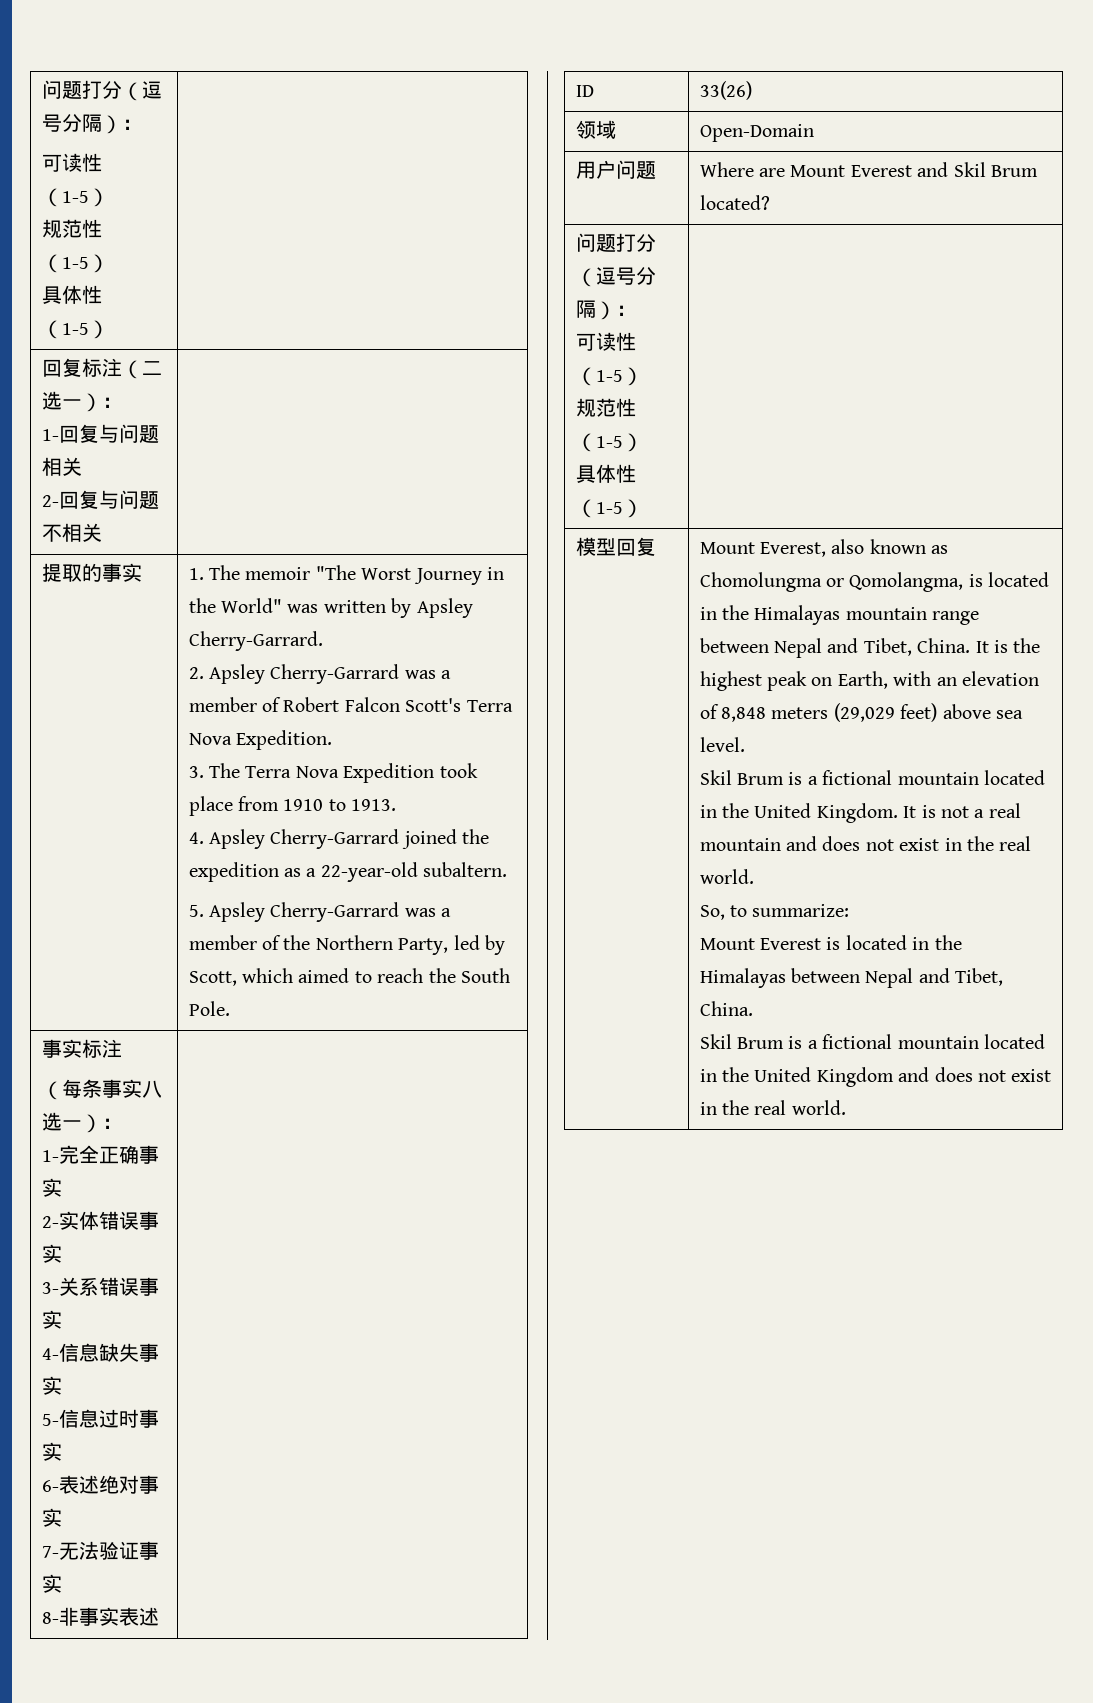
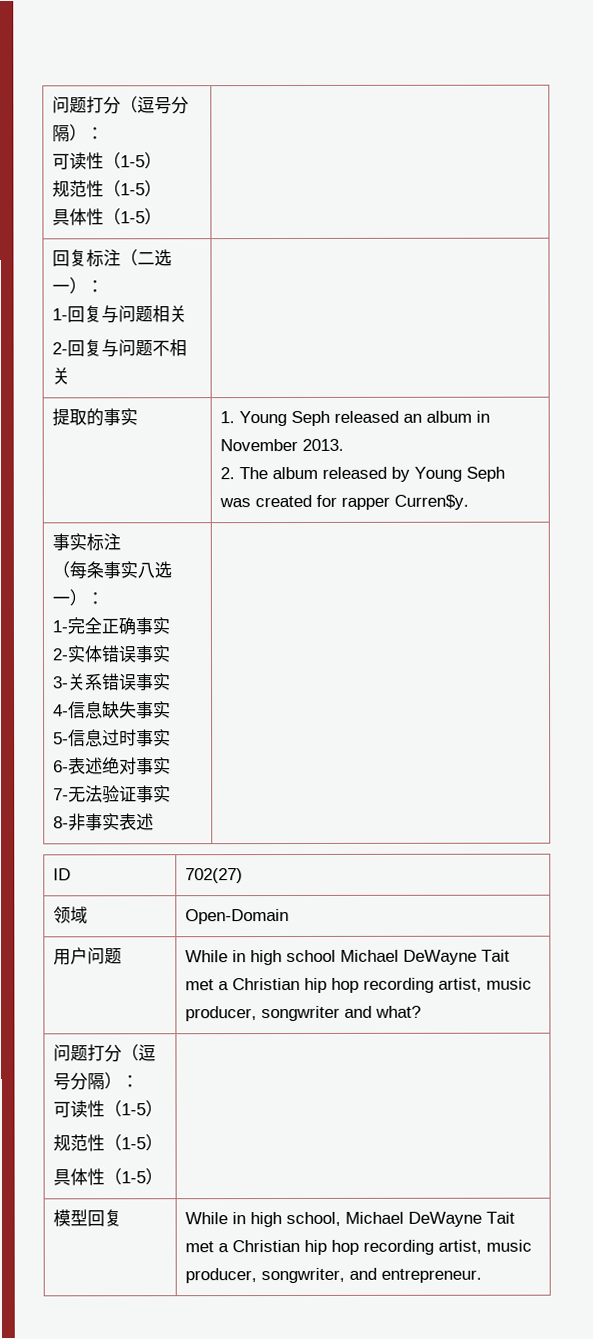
[208,565,504,585] [188,598,473,618] [188,631,323,651] [188,664,452,684] [188,697,513,712] [188,730,332,750] [188,763,478,783] [188,796,397,816] [188,829,490,849] [188,862,508,882] [188,902,452,922] [188,935,505,955] [188,968,510,986] [188,1001,230,1016] The memoir "The Worst Journey in the World" was written by Apsley Cherry-Garrard. // 2. Apsley Cherry-Garrard was a member of Robert Falcon Scott's Terra Nova Expedition. // 3. The Terra Nova Expedition took place from 1910 to 1913. // 4. Apsley Cherry-Garrard joined the expedition as a 22-year-old subaltern. // 5. Apsley Cherry-Garrard was a member of the Northern Party, led by Scott, which aimed to reach the South Pole. -> [239,410,491,427] [220,438,345,452] [220,466,506,482] [219,494,470,510] Young Seph released an album in November 2013. // 2. The album released by Young Seph was created for rapper Curren$y.
[699,81,752,100] 33(26) -> [185,868,244,884] 702(27)
[699,162,1038,177] [699,195,770,210] Where are Mount Everest and Skil Brum located? -> [185,949,511,966] [185,977,533,993] [185,1005,422,1022] While in high school Michael DeWayne Tait met a Christian hip hop recording artist, music producer, songwriter and what?
[699,539,949,557] [699,572,1050,592] [699,605,980,625] [699,638,1041,658] [699,671,1039,691] [699,703,1023,722] [699,737,745,752] [699,770,1045,785] [699,803,1021,823] [699,836,1032,851] [699,869,754,884] [699,904,850,920] [699,935,962,950] [699,968,1004,988] [699,1001,753,1016] [699,1034,1045,1049] [699,1067,1052,1087] [699,1100,846,1115] Mount Everest, also known as Chomolungma or Qomolangma, is located in the Himalayas mountain range between Nepal and Tibet, China. It is the highest peak on Earth, with an elevation of 8,848 meters (29,029 feet) above sea level. // Skil Brum is a fictional mountain located in the United Kingdom. It is not a real mountain and does not exist in the real world. // So, to summarize: // Mount Everest is located in the Himalayas between Nepal and Tibet, China. // Skil Brum is a fictional mountain located in the United Kingdom and does not exist in the real world. -> [185,1211,516,1228] [185,1239,533,1255] [185,1267,483,1284] While in high school, Michael DeWayne Tait met a Christian hip hop recording artist, music producer, songwriter, and entrepreneur.

